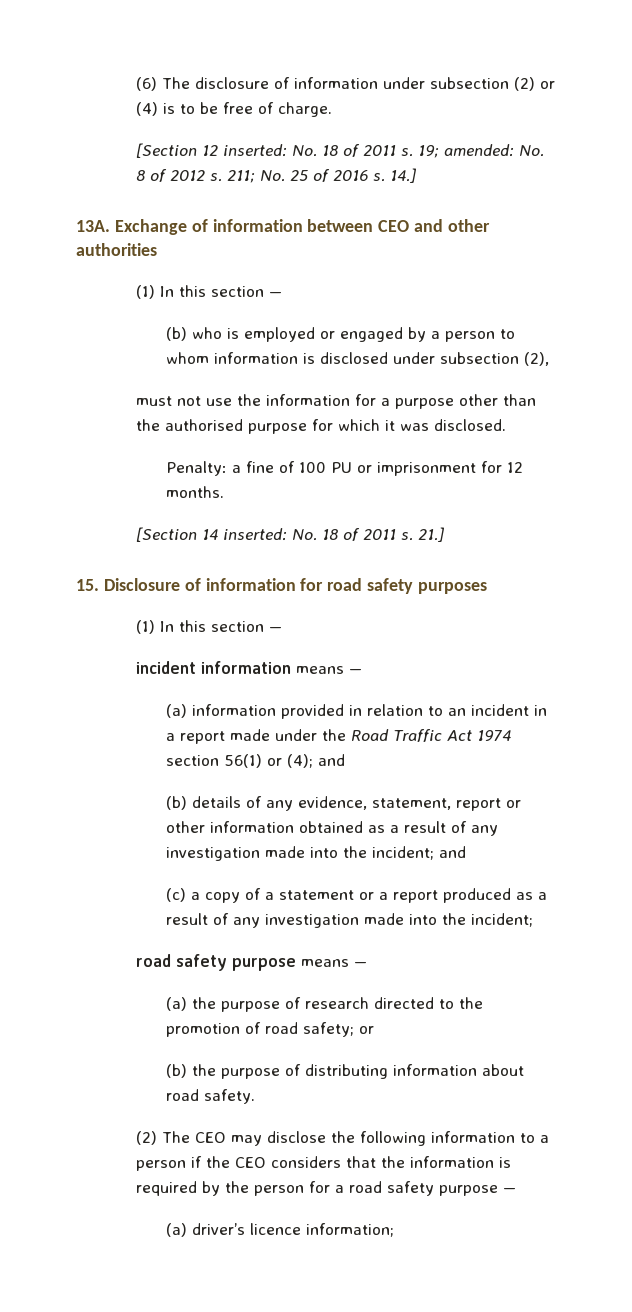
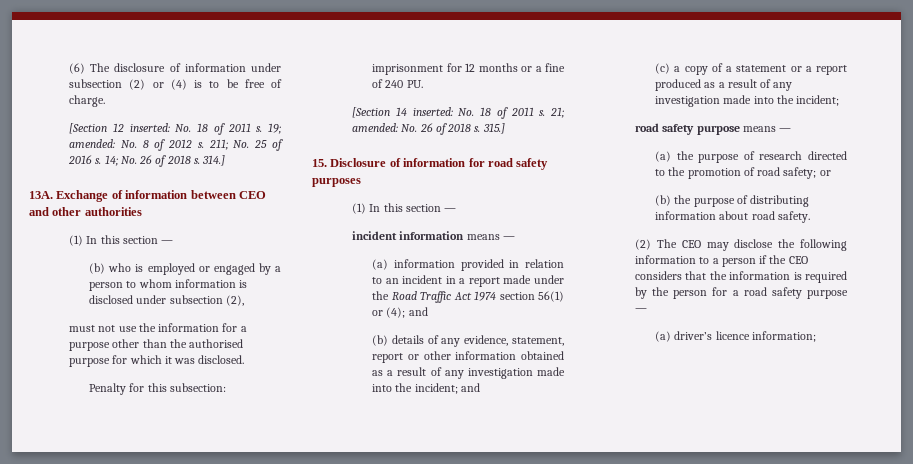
[389,168,416,183] 14.] -> [104,155,226,167] 14; No. 26 of 2018 s. 314.]
[165,461,523,476] [165,486,224,498] Penalty: a fine of 100 PU or imprisonment for 12 months. -> [89,383,226,395] [372,63,565,75] [372,79,423,88] Penalty for this subsection: imprisonment for 12 months or a fine of 240 PU.
[417,527,444,542] 21.] -> [550,107,564,118] [352,123,505,135] 21; amended: No. 26 of 2018 s. 315.]

